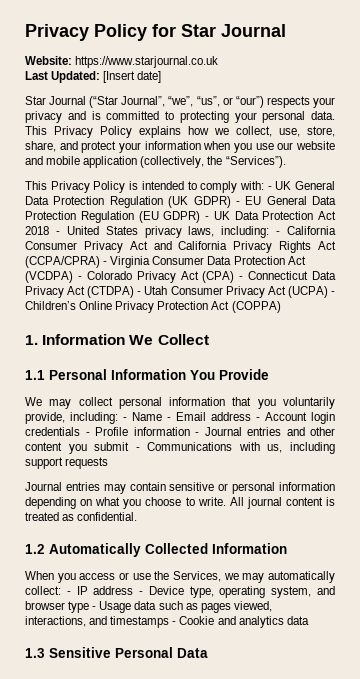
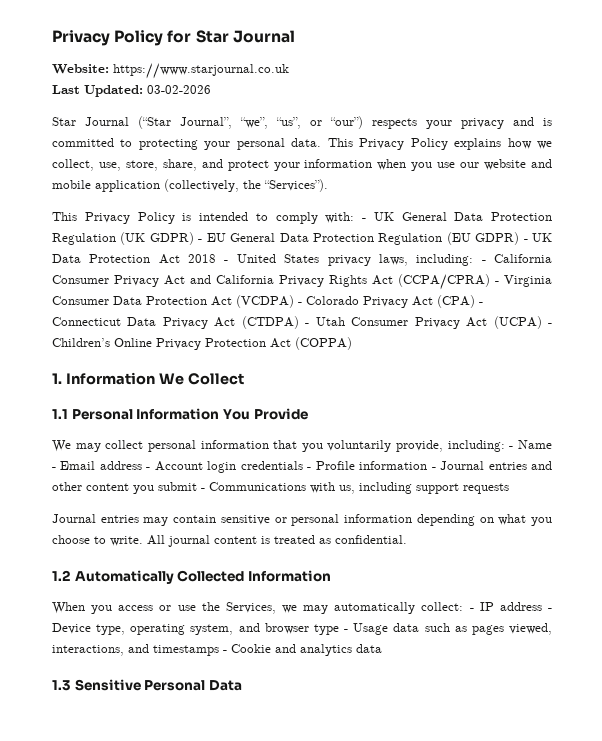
[103,71,162,83] [Insert date] -> [147,85,211,94] 03-02-2026

